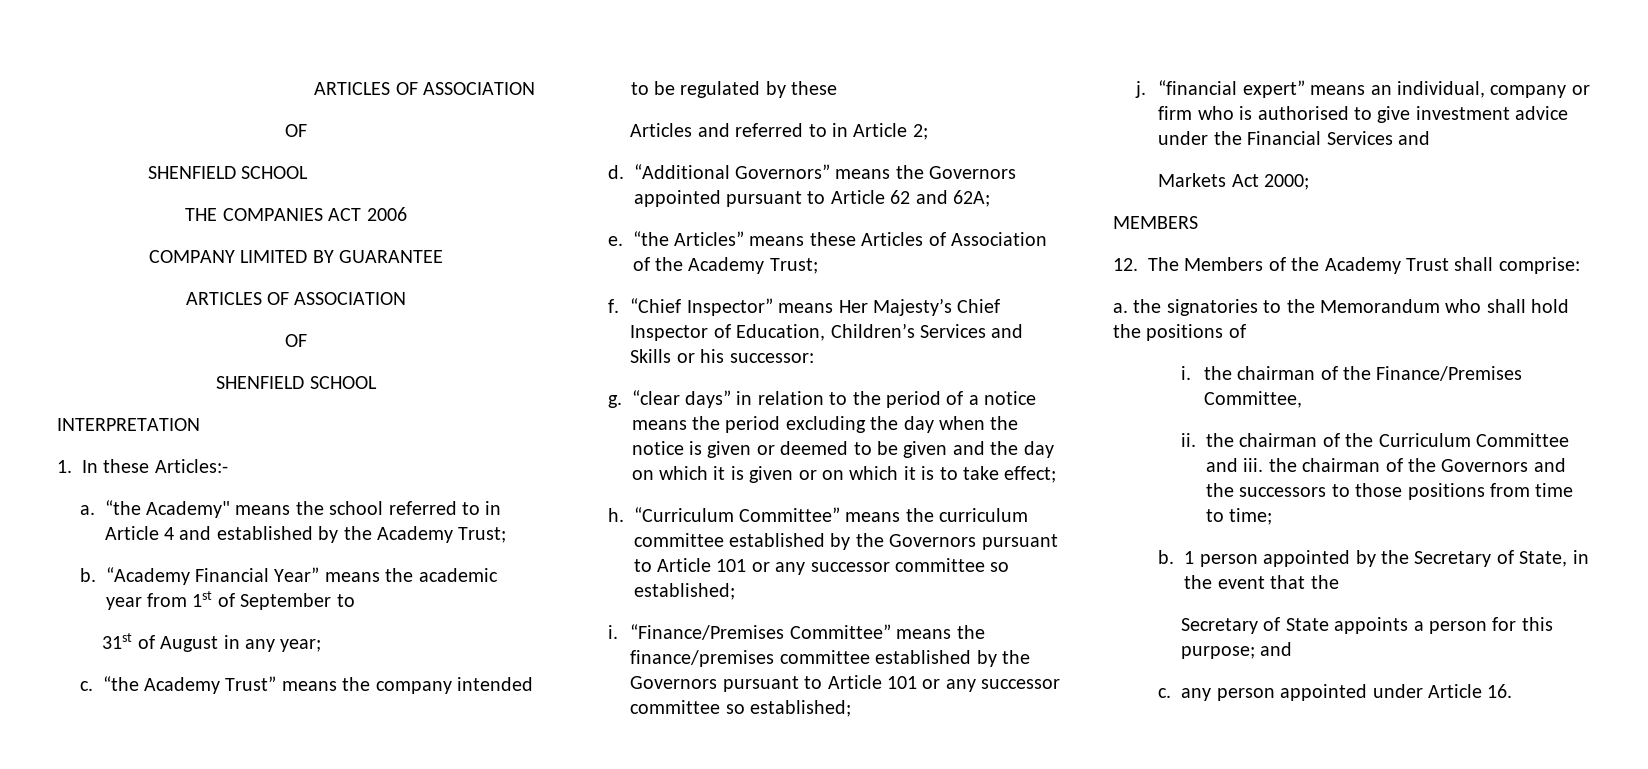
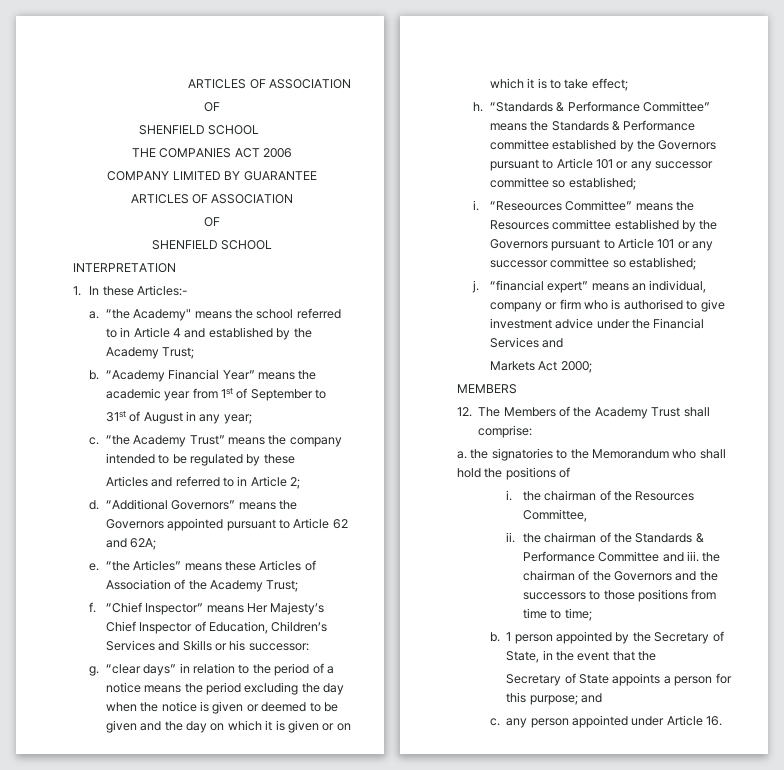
[633,507,1029,522] “Curriculum Committee” means the curriculum -> [489,101,711,112] [489,120,696,131] “Standards & Performance Committee” means the Standards & Performance
[630,624,985,640] [630,650,775,667] “Finance/Premises Committee” means the finance/premises -> [489,200,695,211] [489,220,549,230] “Reseources Committee” means the Resources
[1376,366,1523,381] Finance/Premises -> [635,491,695,501] Resources
[1378,433,1471,447] Curriculum -> [635,533,704,543] [522,551,595,562] Standards & Performance

